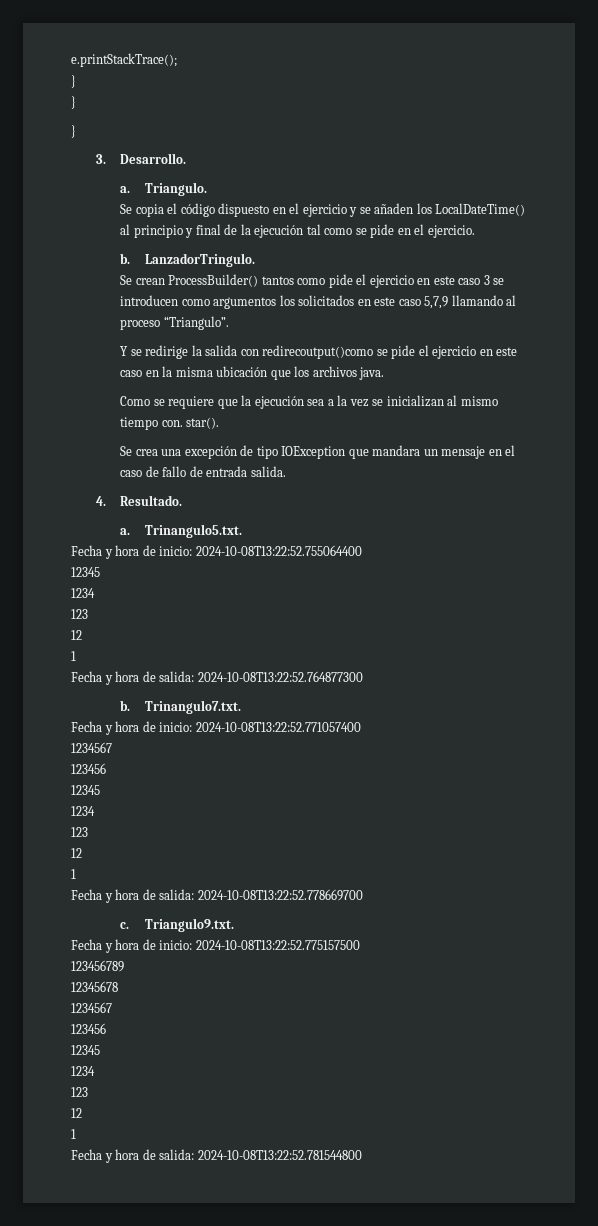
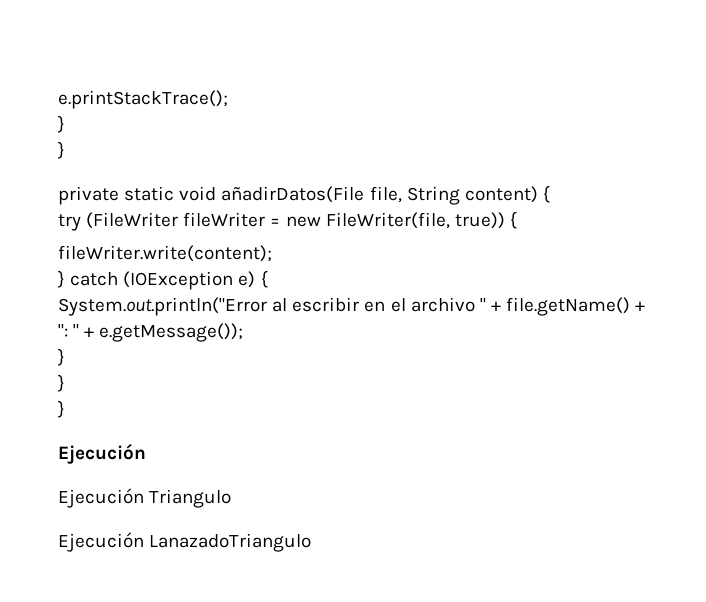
[71,125,76,138] [95,153,187,164] [120,182,207,196] [120,203,526,217] [120,224,475,238] [120,253,255,267] [120,274,505,288] [120,295,517,309] [120,316,229,330] [120,345,518,359] [120,366,385,380] [120,395,498,409] [120,417,220,430] [120,445,516,459] [120,466,286,477] [95,495,183,506] [120,524,242,538] [71,545,362,559] [71,567,100,577] [71,588,95,598] [71,609,88,619] [71,630,82,640] [71,651,76,661] [71,671,363,685] [120,700,241,714] [71,721,361,735] [71,742,112,753] [71,763,106,774] [71,785,100,795] [71,806,95,816] [71,827,88,837] [71,848,82,858] [71,869,76,879] [71,889,363,903] [120,918,234,932] [71,939,360,953] [71,960,124,972] [71,981,118,992] [71,1002,112,1013] [71,1023,106,1034] [71,1045,100,1055] [71,1066,95,1076] [71,1087,88,1097] [71,1108,82,1118] [71,1129,76,1139] [71,1149,362,1163] } // 3. Desarrollo. // a. Triangulo. // Se copia el código dispuesto en el ejercicio y se añaden los LocalDateTime() al principio y final de la ejecución tal como se pide en el ejercicio. // b. LanzadorTringulo. // Se crean ProcessBuilder() tantos como pide el ejercicio en este caso 3 se introducen como argumentos los solicitados en este caso 5,7,9 llamando al proceso “Triangulo”. // Y se redirige la salida con redirecoutput()como se pide el ejercicio en este caso en la misma ubicación que los archivos java. // Como se requiere que la ejecución sea a la vez se inicializan al mismo tiempo con. star(). // Se crea una excepción de tipo IOException que mandara un mensaje en el caso de fallo de entrada salida. // 4. Resultado. // a. Trinangulo5.txt. // Fecha y hora de inicio: 2024-10-08T13:22:52.755064400 // 12345 // 1234 // 123 // 12 // 1 // Fecha y hora de salida: 2024-10-08T13:22:52.764877300 // b. Trinangulo7.txt. // Fecha y hora de inicio: 2024-10-08T13:22:52.771057400 // 1234567 // 123456 // 12345 // 1234 // 123 // 12 // 1 // Fecha y hora de salida: 2024-10-08T13:22:52.778669700 // c. Triangulo9.txt. // Fecha y hora de inicio: 2024-10-08T13:22:52.775157500 // 123456789 // 12345678 // 1234567 // 123456 // 12345 // 1234 // 123 // 12 // 1 // Fecha y hora de salida: 2024-10-08T13:22:52.781544800 -> [58,185,550,205] [58,211,517,231] [58,245,272,262] [58,270,268,290] [58,297,646,316] [58,323,244,342] [58,348,65,366] [58,374,65,392] [58,400,65,418] [58,444,146,464] [58,488,232,508] [58,532,312,552] private static void añadirDatos(File file, String content) { // try (FileWriter fileWriter = new FileWriter(file, true)) { // fileWriter.write(content); // } catch (IOException e) { // System.out.println("Error al escribir en el archivo " + file.getName() + ": " + e.getMessage()); // } // } // } // Ejecución // Ejecución Triangulo // Ejecución LanazadoTriangulo

